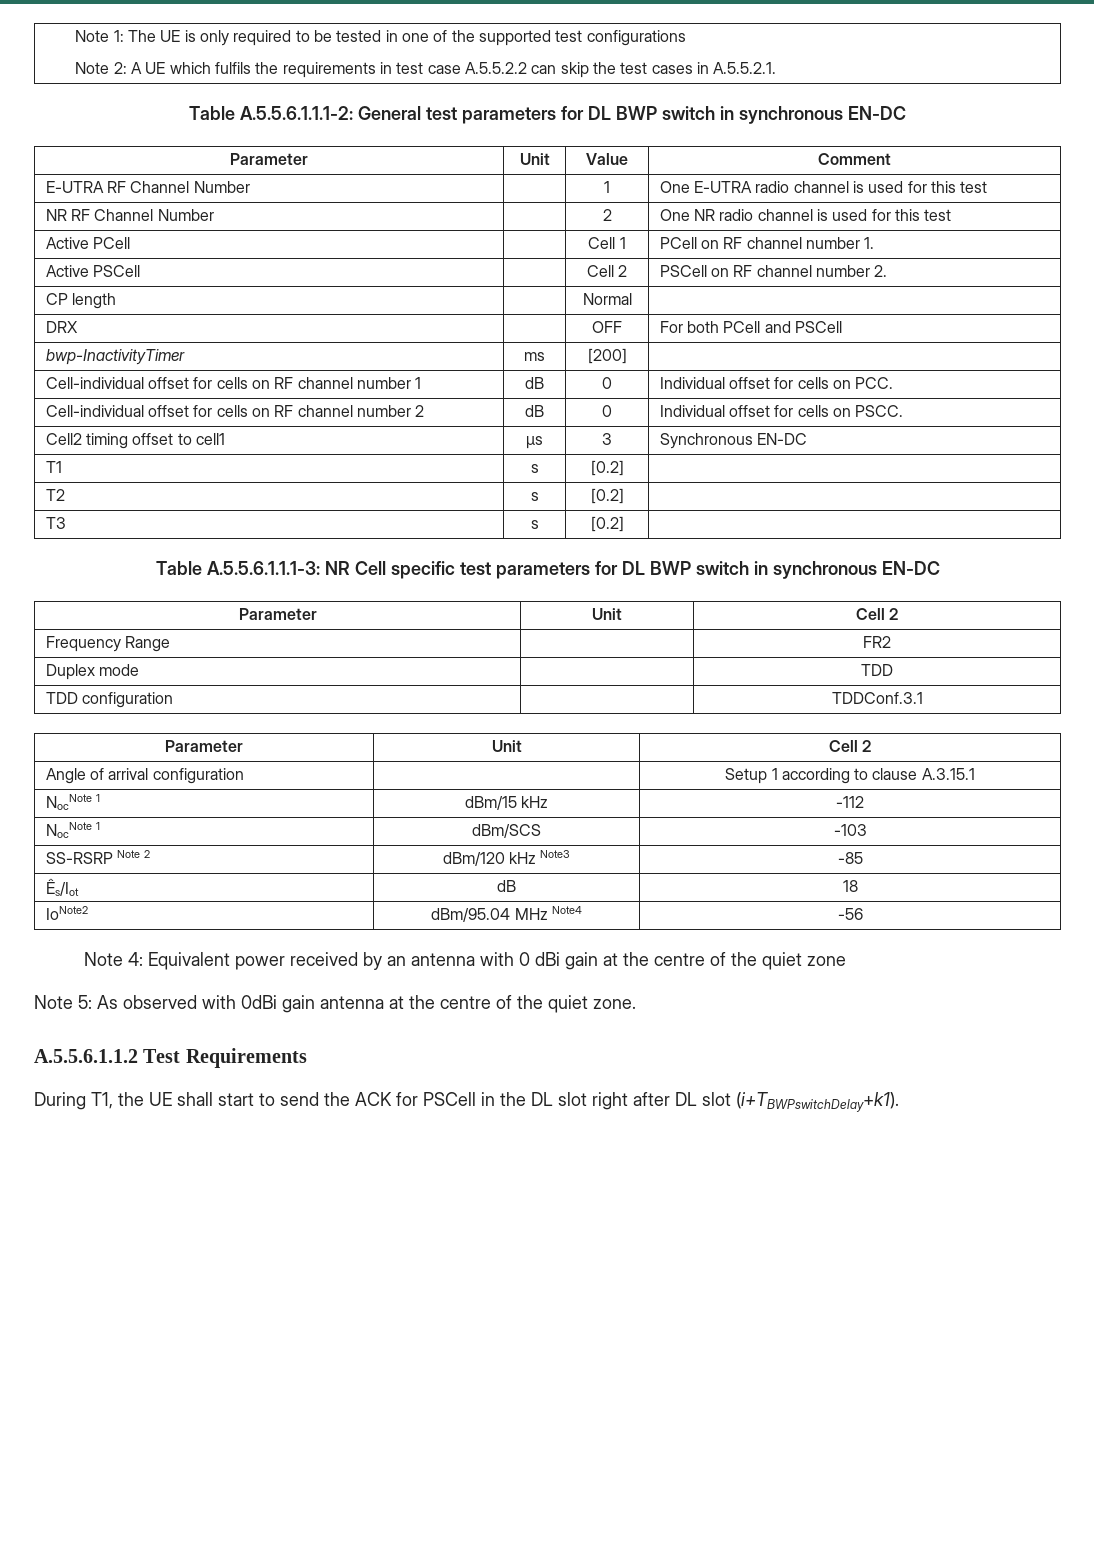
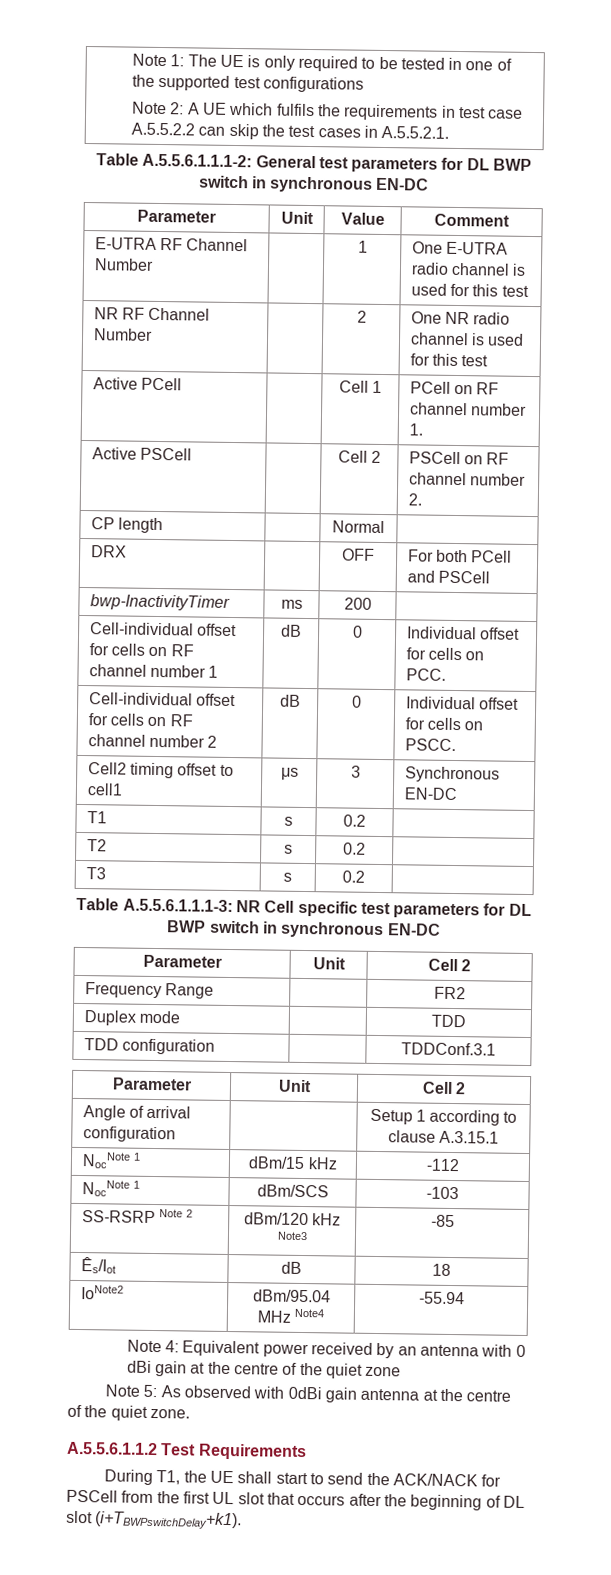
[587,348,627,364] [200] -> [343,597,372,610] 200
[590,460,624,476] [0.2] -> [343,814,366,827] 0.2
[590,488,624,504] [0.2] -> [343,842,366,855] 0.2
[590,516,624,532] [0.2] -> [342,870,365,883] 0.2
[837,908,863,920] -56 -> [418,1291,465,1305] -55.94
[355,1092,392,1106] ACK -> [393,1473,479,1487] ACK/NACK
[481,1092,670,1110] in the DL slot right after -> [121,1490,501,1511] from the first UL slot that occurs after the beginning of

